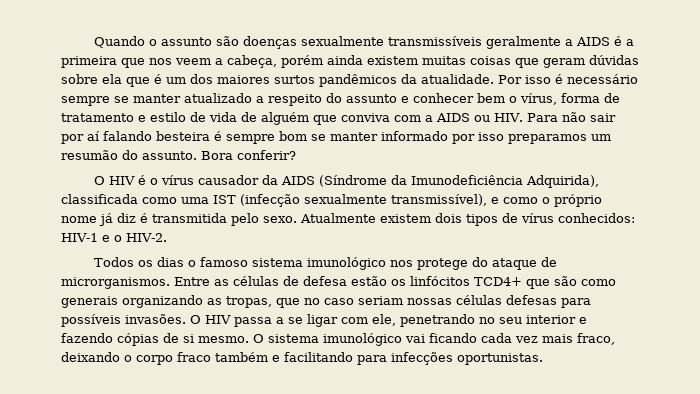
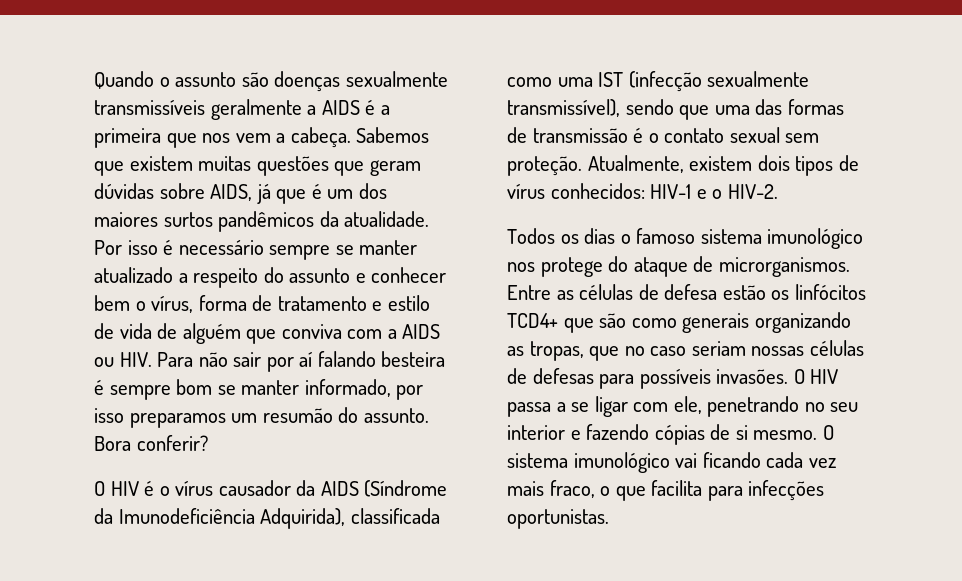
[175,55,363,68] veem a cabeça, porém ainda -> [235,127,430,148] [94,161,124,176] vem a cabeça. Sabemos que
[470,56,511,65] coisas -> [256,156,329,176] questões
[102,74,122,84] ela -> [210,184,271,204] AIDS, já
[381,131,448,141] informado -> [304,379,391,397] informado,
[491,194,602,207] [61,213,376,226] e como o próprio nome já diz é transmitida pelo sexo. Atualmente -> [625,99,844,120] [507,127,820,143] [507,155,684,176] sendo que uma das formas de transmissão é o contato sexual sem proteção. Atualmente,
(502, 300) none -> [507,368,527,384] de
[61,352,353,365] deixando o corpo fraco também e facilitando -> [600,480,703,501] o que facilita

